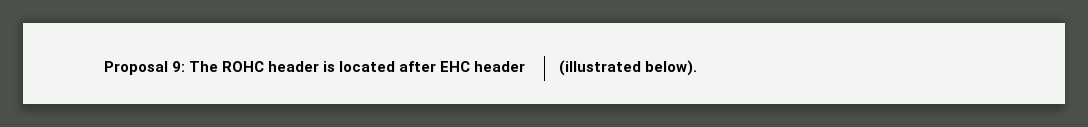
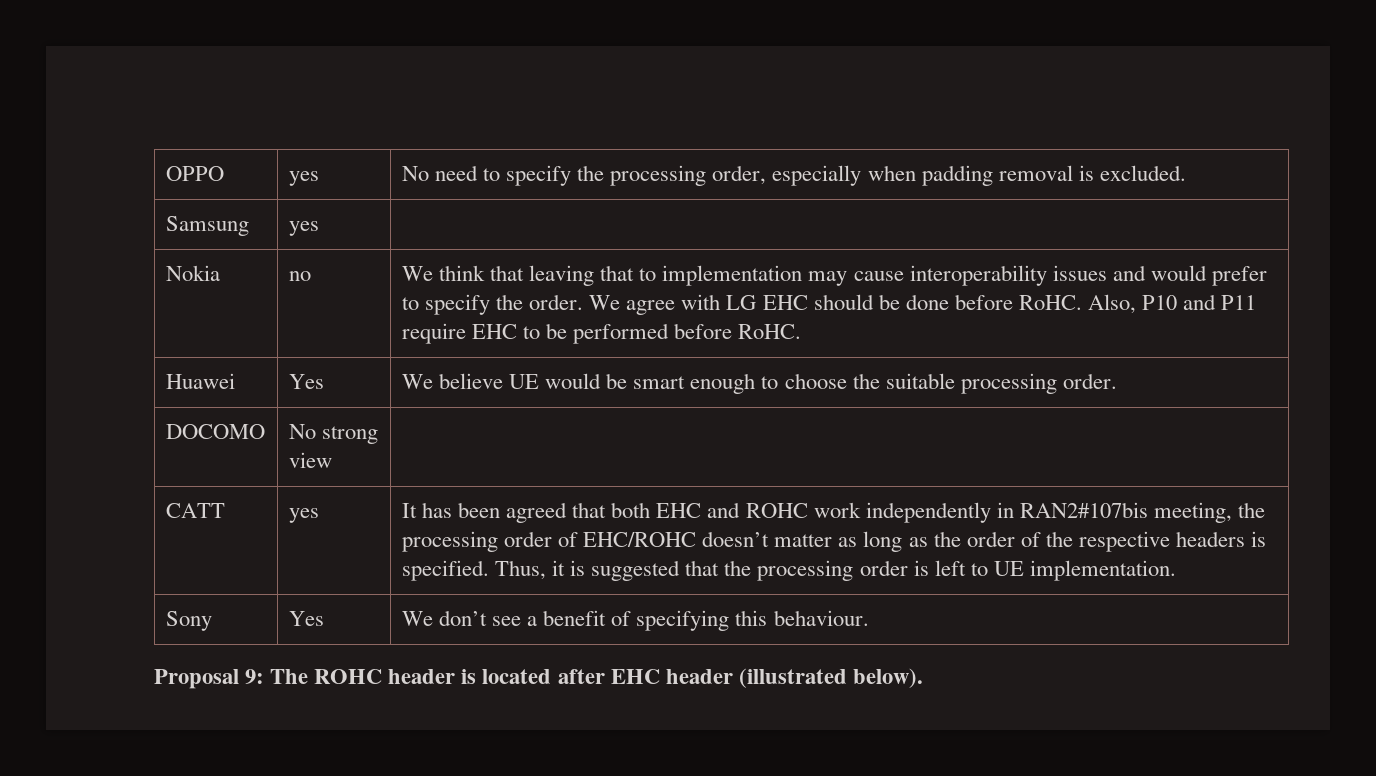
(104, 68) none -> [165,166,224,181] [288,171,319,186] [401,165,1186,186] [165,216,249,236] [288,221,319,236] [165,265,220,281] [288,271,311,281] [401,265,1267,286] [401,294,1257,315] [401,323,802,344] [165,373,235,389] [288,374,324,389] [401,373,1117,394] [165,424,265,439] [288,424,379,444] [288,452,332,468] [165,503,225,518] [288,508,319,523] [401,502,1265,523] [401,531,1267,552] [401,560,1176,581] [165,611,212,631] [288,611,324,626] [401,610,869,631] OPPO | yes | No need to specify the processing order, especially when padding removal is excluded. // Samsung | yes | // Nokia | no | We think that leaving that to implementation may cause interoperability issues and would prefer to specify the order. We agree with LG EHC should be done before RoHC. Also, P10 and P11 require EHC to be performed before RoHC. // Huawei | Yes | We believe UE would be smart enough to choose the suitable processing order. // DOCOMO | No strong view | // CATT | yes | It has been agreed that both EHC and ROHC work independently in RAN2#107bis meeting, the processing order of EHC/ROHC doesn’t matter as long as the order of the respective headers is specified. Thus, it is suggested that the processing order is left to UE implementation. // Sony | Yes | We don’t see a benefit of specifying this behaviour. //

